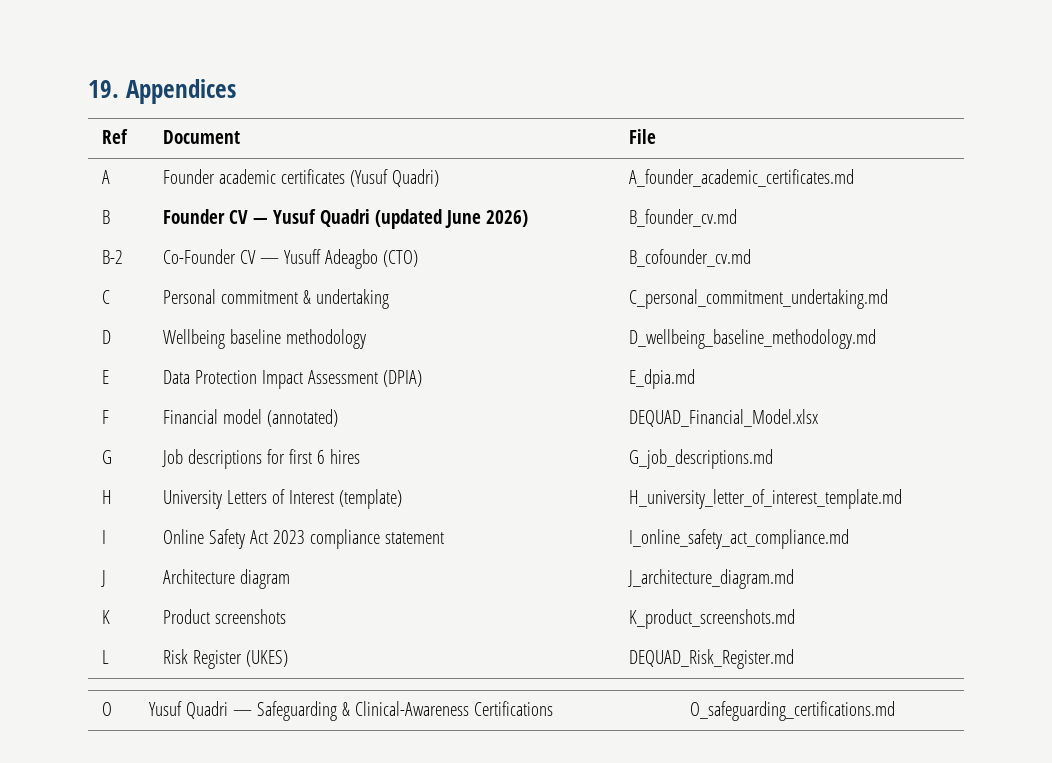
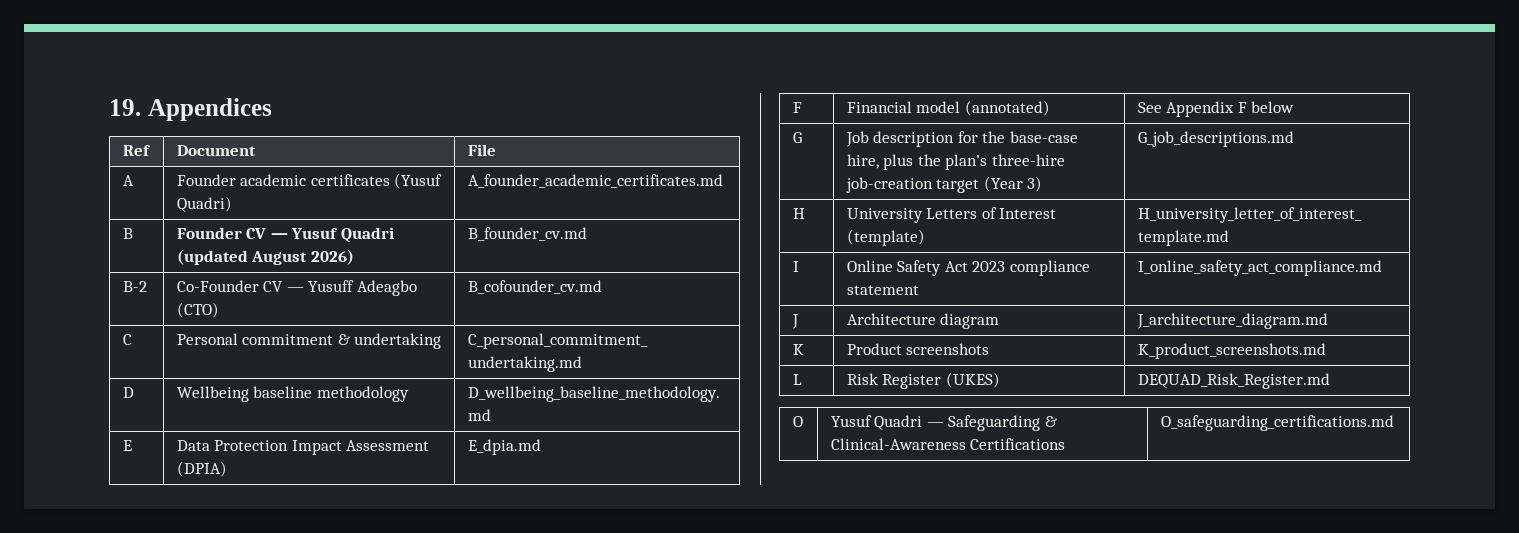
[444,210,481,228] June -> [251,251,308,265] August
[628,409,818,427] [101,450,112,464] [161,449,360,469] DEQUAD_Financial_Model.xlsx // G | Job descriptions for first 6 hires -> [1137,101,1295,117] [792,132,802,143] [845,131,1078,147] [846,154,1065,170] [845,176,1043,193] See Appendix F below // G | Job description for the base-case hire, plus the plan’s three-hire job-creation target (Year 3)

